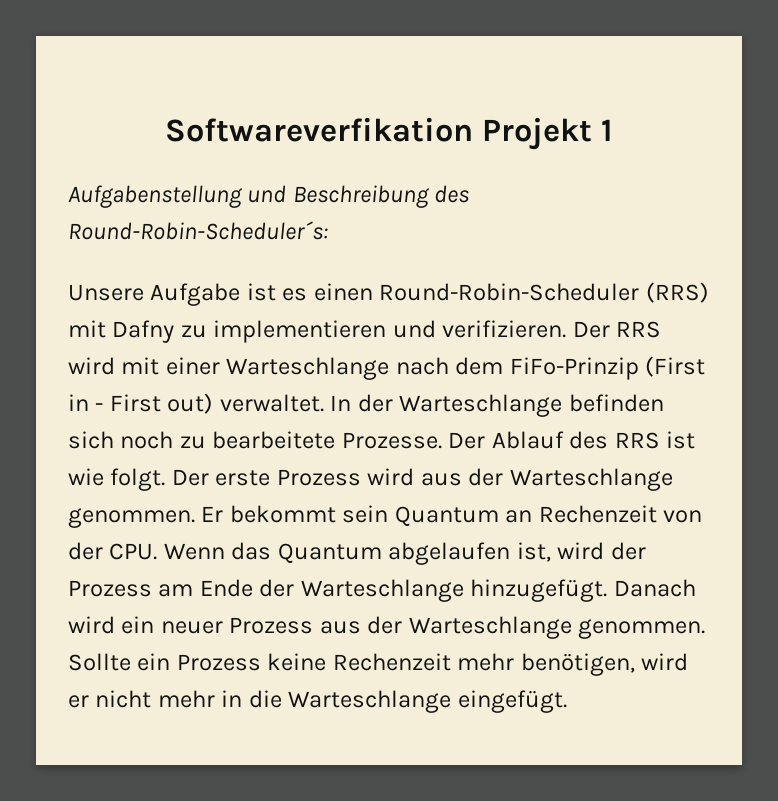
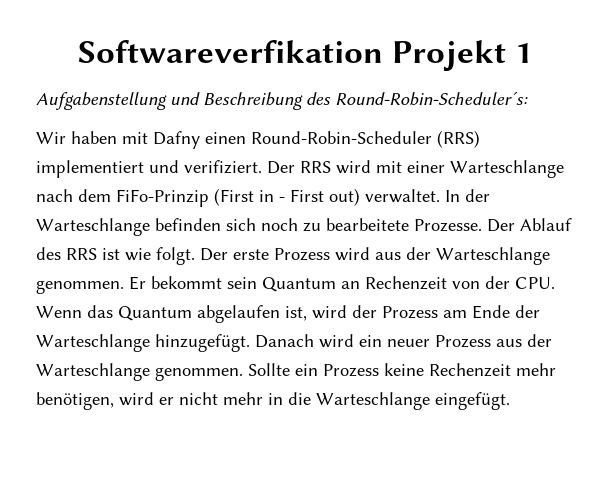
[68,282,709,306] [68,320,567,343] Unsere Aufgabe ist es einen Round-Robin-Scheduler (RRS) mit Dafny zu implementieren und verifizieren. -> [36,130,480,149] [36,160,262,178] Wir haben mit Dafny einen Round-Robin-Scheduler (RRS) implementiert und verifiziert.

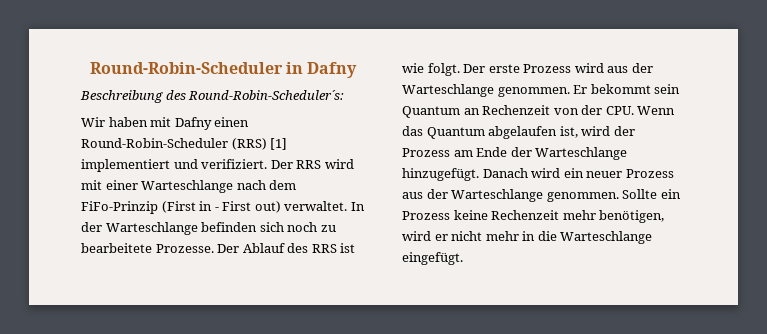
[77,40,533,71] [36,92,200,110] Softwareverfikation Projekt 1 // Aufgabenstellung und -> [89,62,358,78] Round-Robin-Scheduler in Dafny //
(480, 139) none -> [270,138,288,150] [1]

